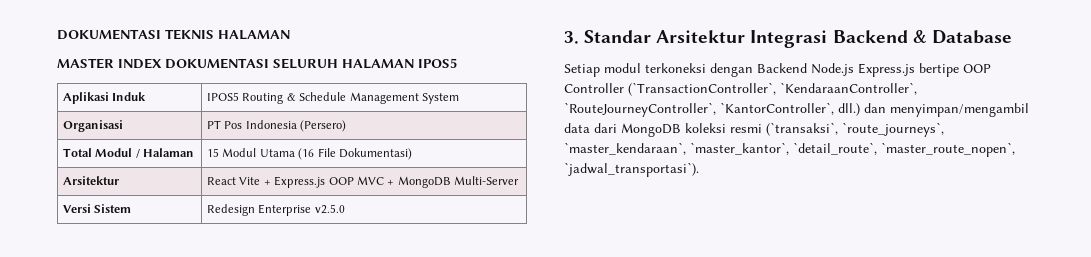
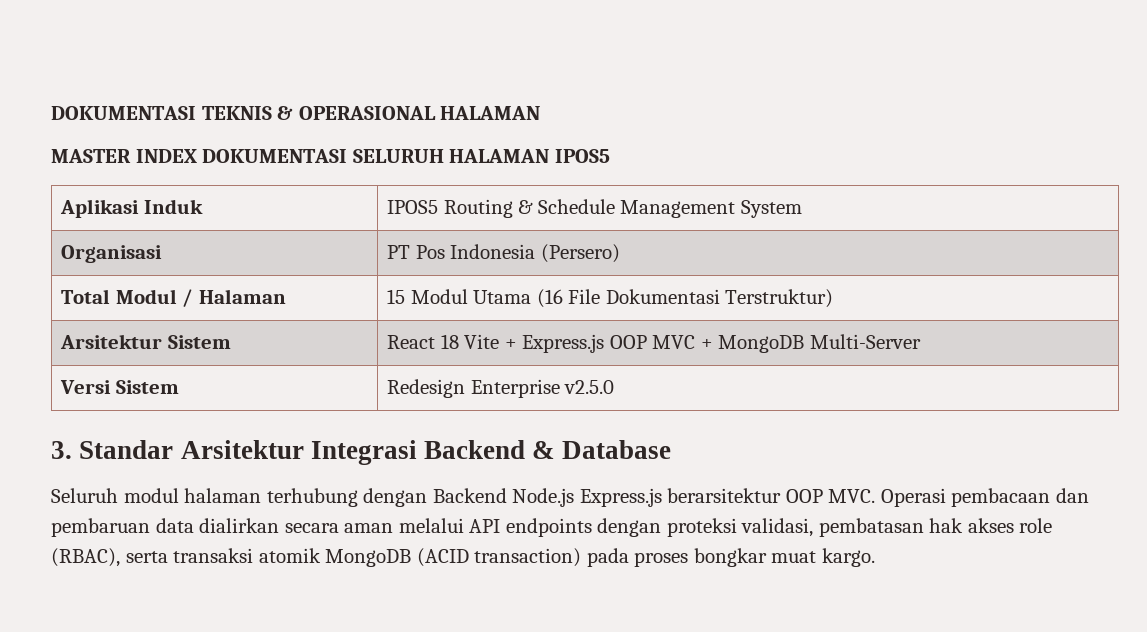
(214, 34) none -> [277,106,436,120] & OPERASIONAL
[338,148,412,160] [63,176,120,185] Dokumentasi) // Arsitektur -> [605,289,834,308] [60,334,231,349] Dokumentasi Terstruktur) // Arsitektur Sistem
(237, 181) none -> [440,334,459,349] 18
[564,63,991,77] [564,82,917,96] [564,102,1029,117] [564,122,944,137] [564,142,1015,157] [564,162,699,177] Setiap modul terkoneksi dengan Backend Node.js Express.js bertipe OOP Controller (`TransactionController`, `KendaraanController`, `RouteJourneyController`, `KantorController`, dll.) dan menyimpan/mengambil data dari MongoDB koleksi resmi (`transaksi`, `route_journeys`, `master_kendaraan`, `master_kantor`, `detail_route`, `master_route_nopen`, `jadwal_transportasi`). -> [51,488,1089,507] [51,518,1053,537] [51,548,875,567] Seluruh modul halaman terhubung dengan Backend Node.js Express.js berarsitektur OOP MVC. Operasi pembacaan dan pembaruan data dialirkan secara aman melalui API endpoints dengan proteksi validasi, pembatasan hak akses role (RBAC), serta transaksi atomik MongoDB (ACID transaction) pada proses bongkar muat kargo.

